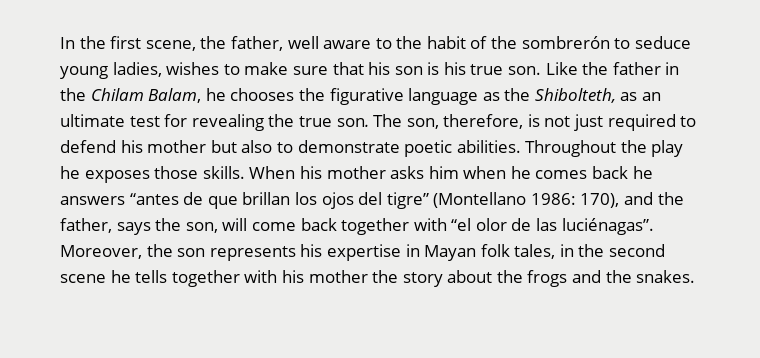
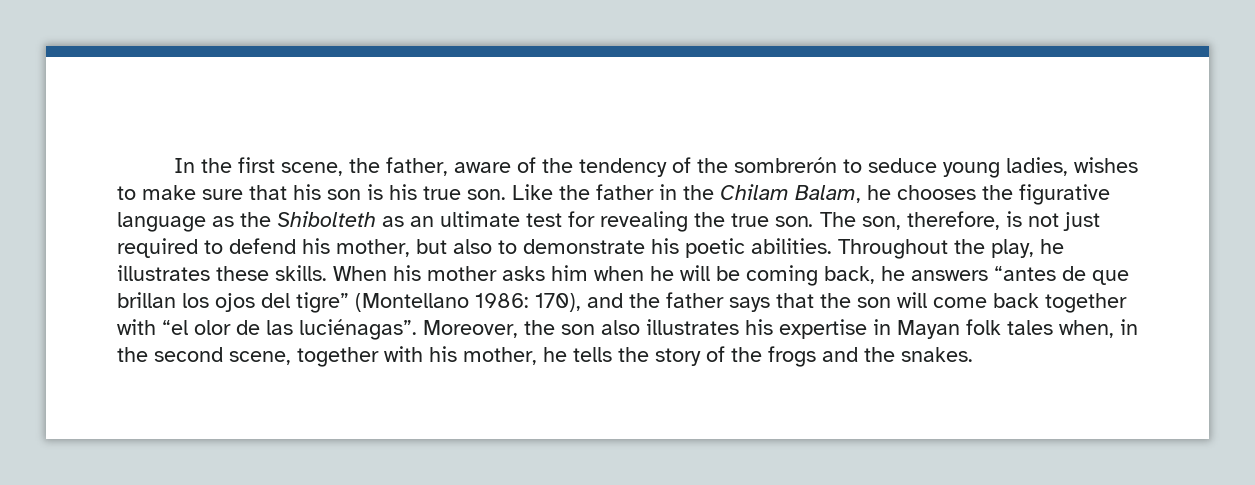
[287,36,466,49] well aware to the habit -> [453,157,667,177] aware of the tendency
[534,88,616,103] Shibolteth, -> [277,211,376,227] Shibolteth
[147,140,207,153] mother -> [336,239,410,257] mother,
(400, 146) none -> [651,238,679,254] his
[651,140,684,157] [60,166,199,183] play he exposes those -> [991,239,1064,258] [117,265,269,281] play, he illustrates these
[535,166,629,179] comes back -> [680,265,875,286] will be coming back,
[60,218,218,235] father, says the son, -> [666,292,891,312] father says that the son
[209,246,296,261] represents -> [601,319,739,335] also illustrates
[514,244,556,259] tales, -> [1007,320,1114,338] tales when,
[60,270,368,287] scene he tells together with his mother -> [229,346,612,367] scene, together with his mother, he tells
[447,270,493,283] about -> [706,346,725,362] of

